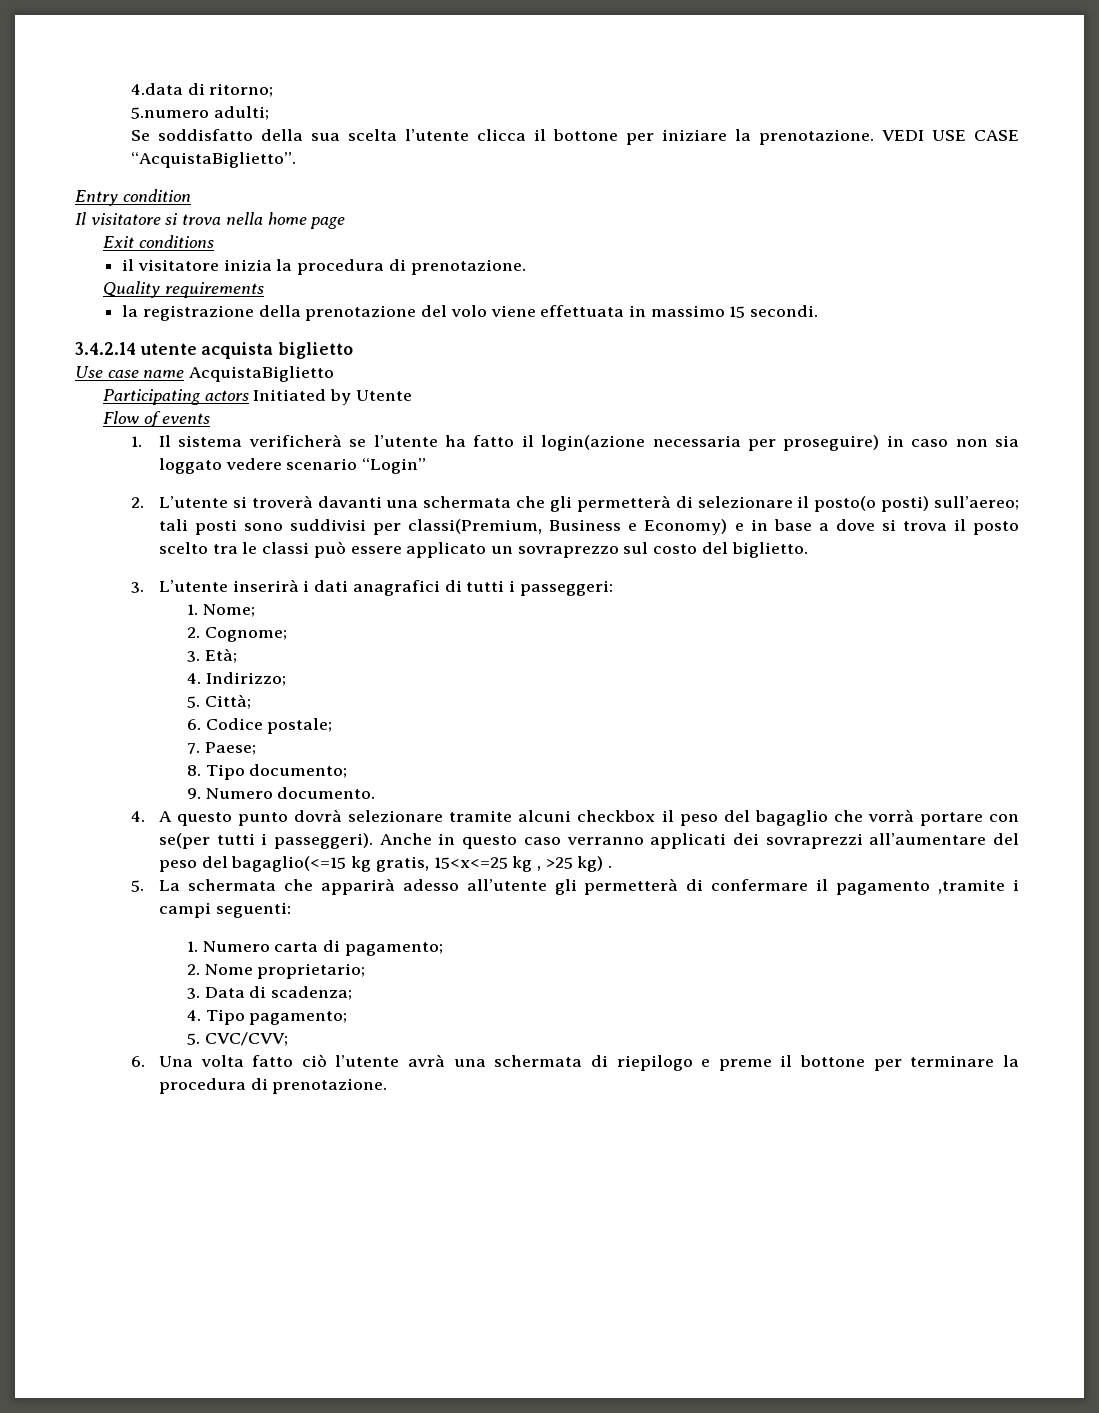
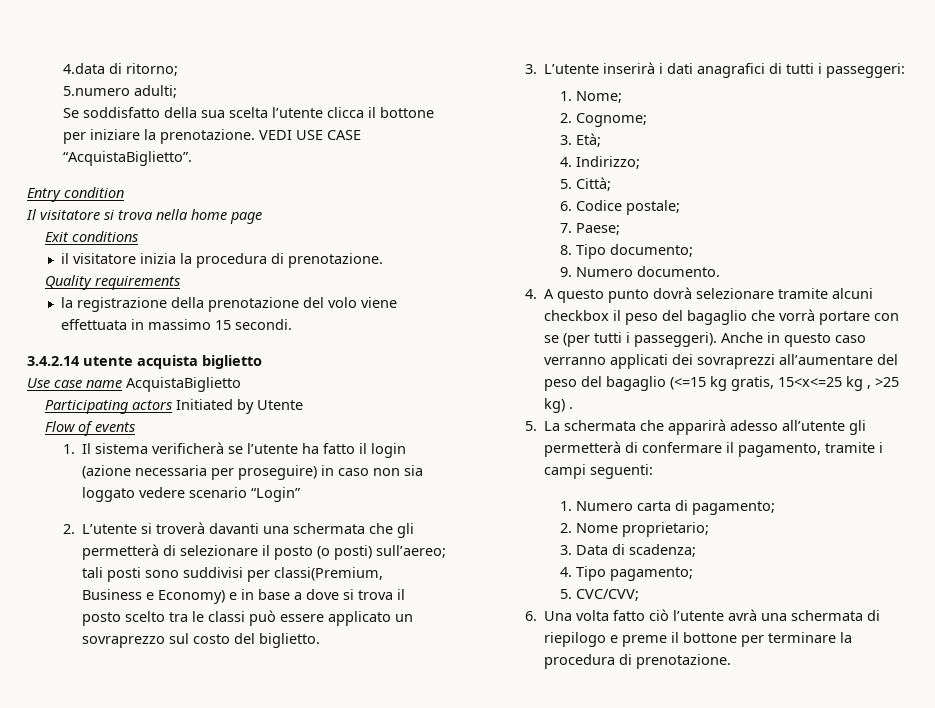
[541,435,646,451] login(azione -> [370,443,406,458] [81,465,131,479] login (azione
[814,496,877,512] posto(o -> [273,546,330,560] posto (o
[158,833,210,849] se(per -> [543,333,590,347] se (per
[231,856,347,872] bagaglio(<=15 -> [605,376,706,391] bagaglio (<=15
[836,879,1006,895] pagamento ,tramite -> [737,442,875,457] pagamento, tramite

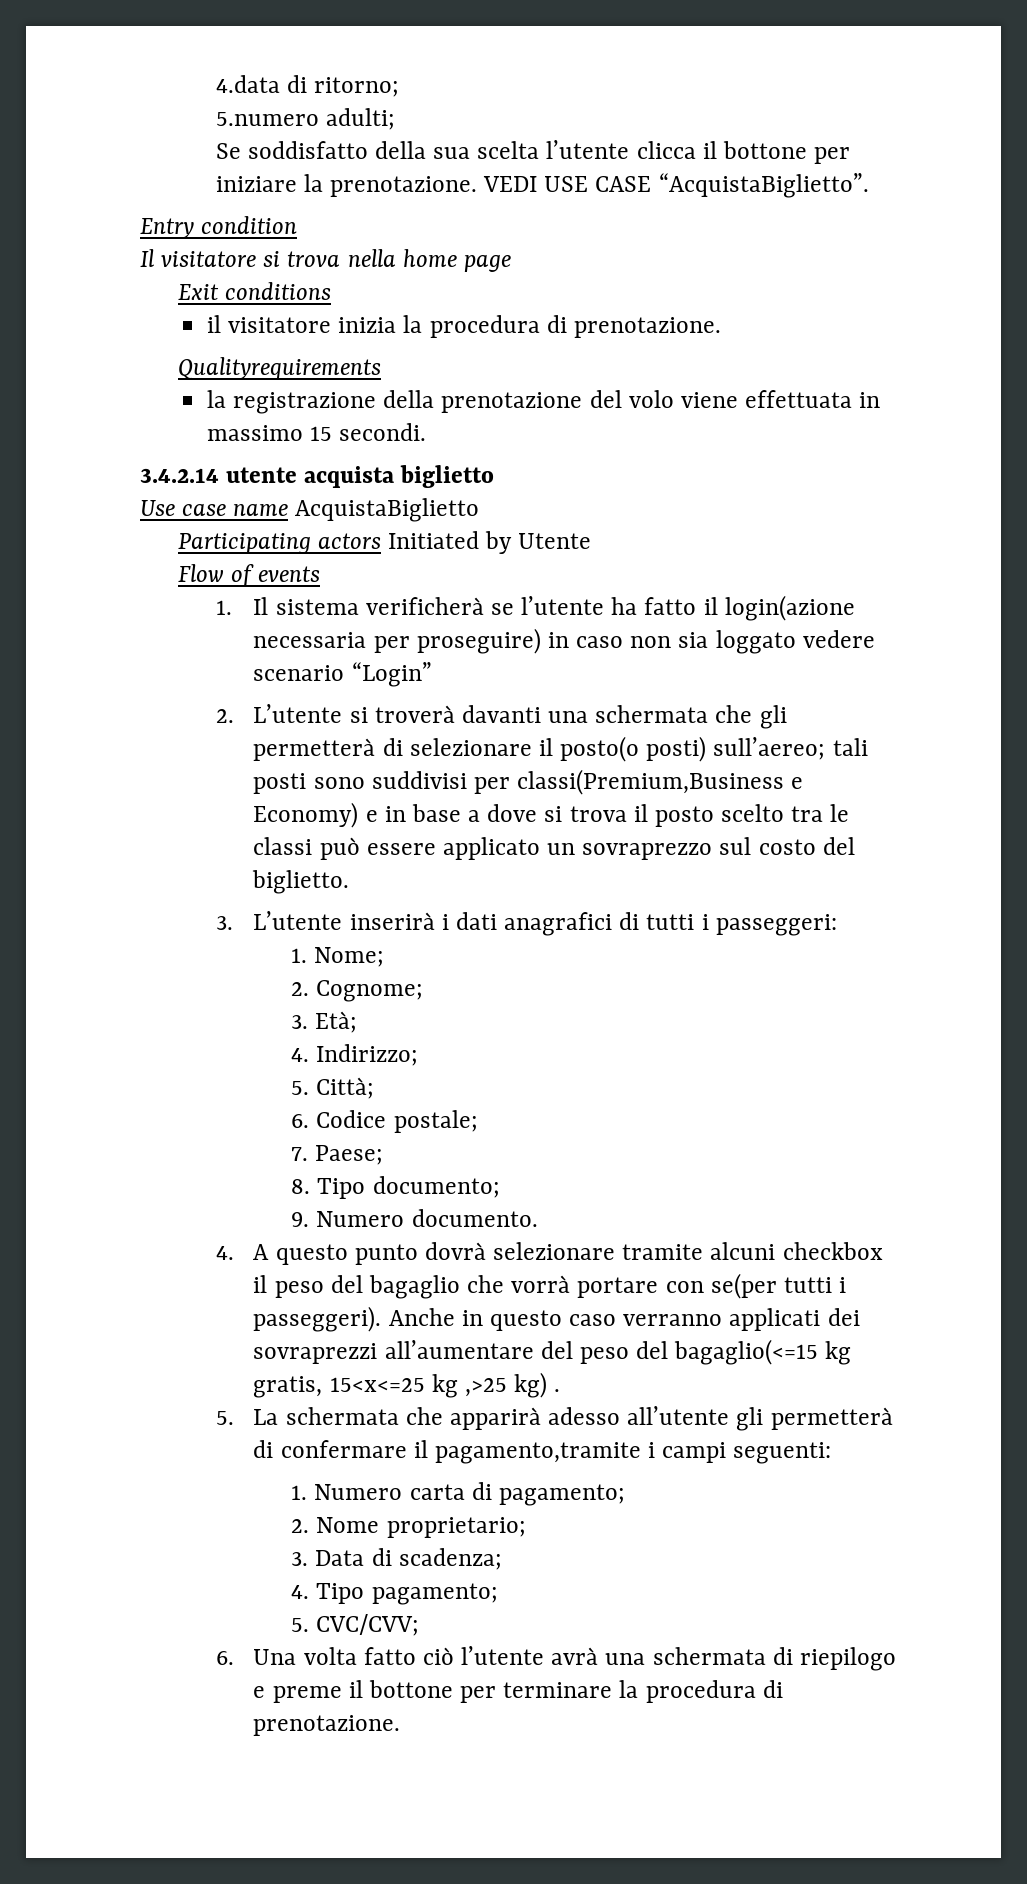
[44,275,180,290] Quality requirements -> [177,357,381,380] Qualityrequirements
[370,443,406,458] [81,465,131,479] login (azione -> [724,595,855,621] login(azione
[273,546,330,560] posto (o -> [560,736,640,762] posto(o
[273,567,383,581] [81,589,142,600] classi(Premium, Business -> [517,769,785,795] classi(Premium,Business
[543,333,590,347] se (per -> [710,1273,777,1299] se(per
[605,376,706,391] bagaglio (<=15 -> [674,1339,819,1365] bagaglio(<=15
[866,377,899,389] , >25 -> [464,1378,507,1397] ,>25
[737,442,875,457] pagamento, tramite -> [434,1442,641,1464] pagamento,tramite

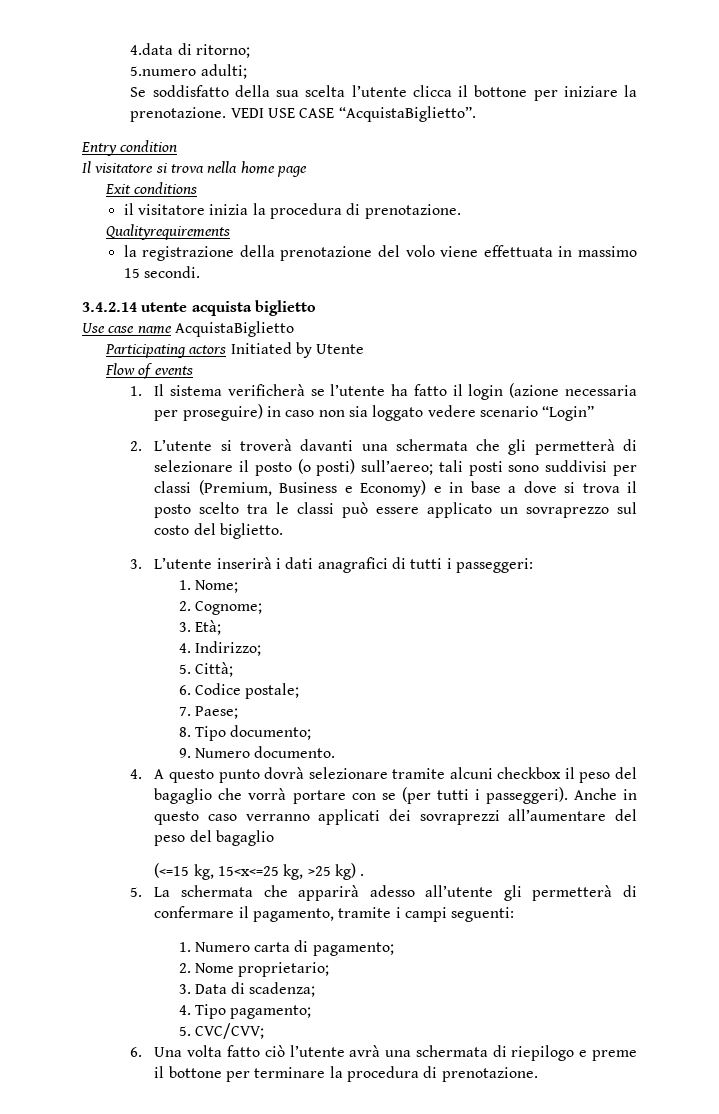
[724,595,855,621] login(azione -> [468,383,560,400] login (azione
[560,736,640,762] posto(o -> [254,459,311,476] posto (o
[517,769,785,795] classi(Premium,Business -> [154,480,338,496] classi (Premium, Business
[710,1273,777,1299] se(per -> [381,787,431,804] se (per
[674,1339,852,1365] [253,1374,507,1398] bagaglio(<=15 kg gratis, 15<x<=25 kg ,>25 -> [216,830,275,846] [154,863,331,880] bagaglio // (<=15 kg, 15<x<=25 kg, >25
[434,1442,641,1464] pagamento,tramite -> [253,907,392,922] pagamento, tramite

